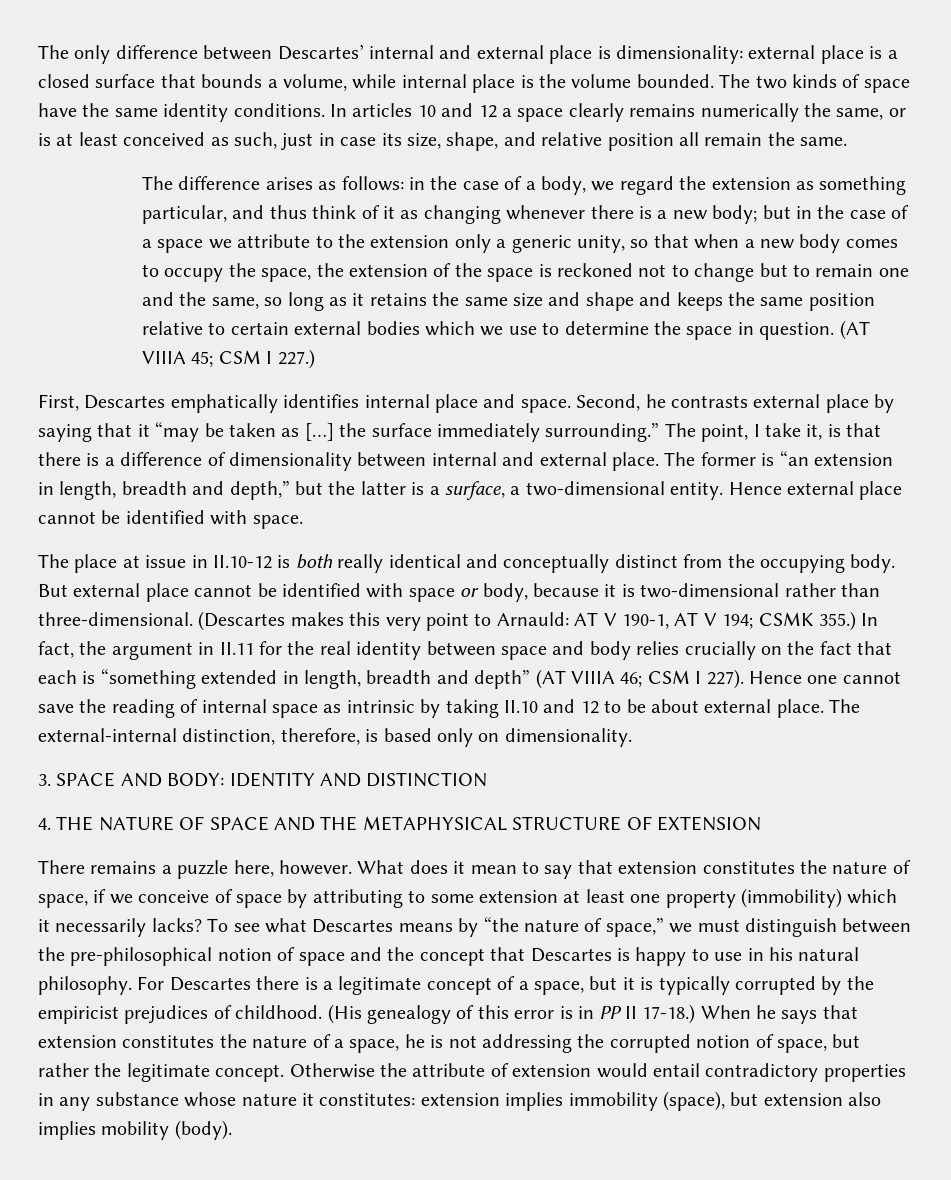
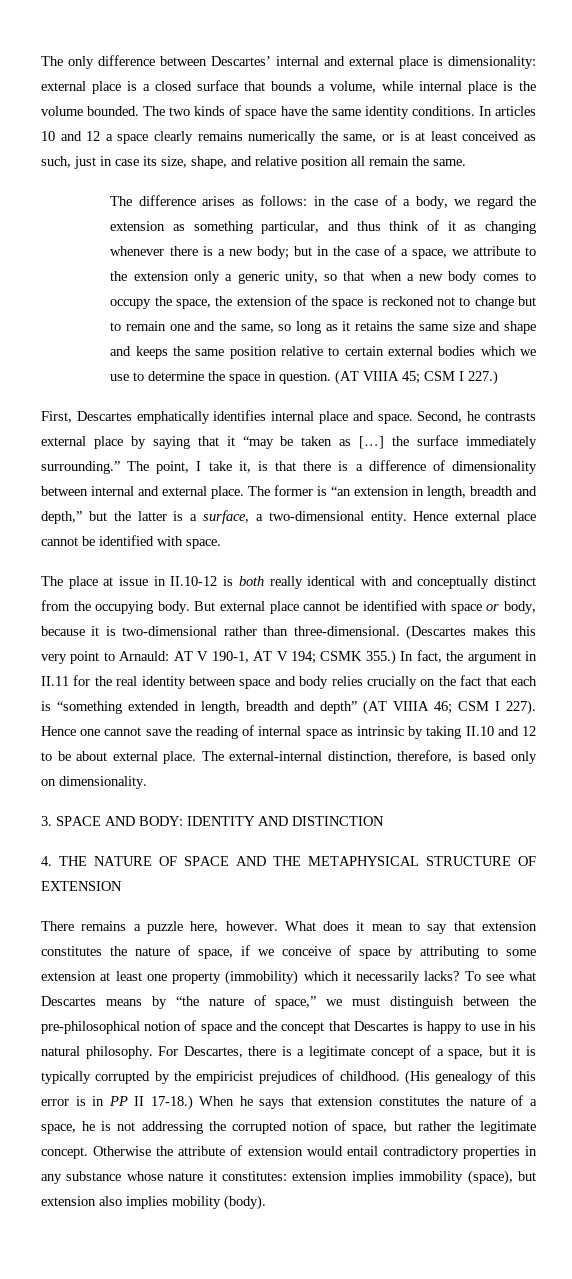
[157,239,204,253] space -> [411,249,447,259] space,
(461, 561) none -> [360,576,387,586] with
[169,977,251,991] Descartes -> [183,1046,243,1058] Descartes,

